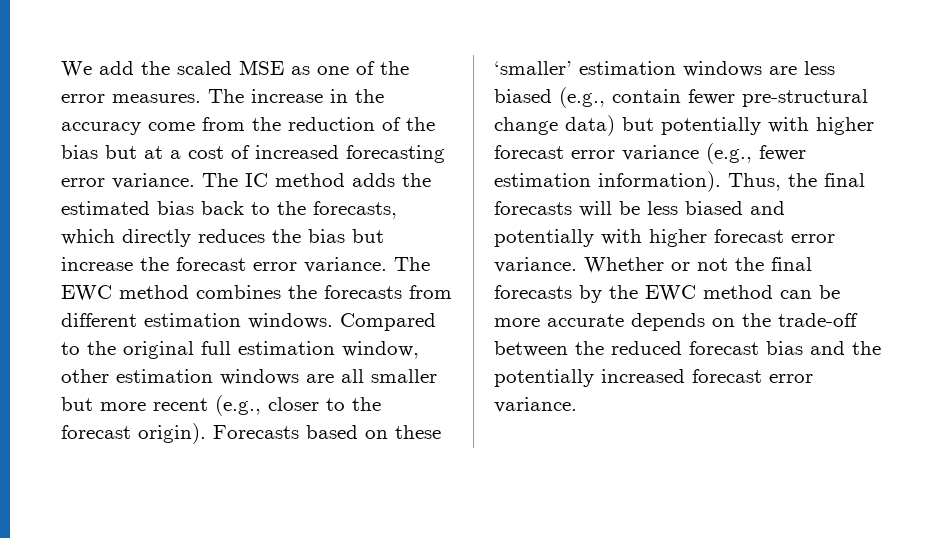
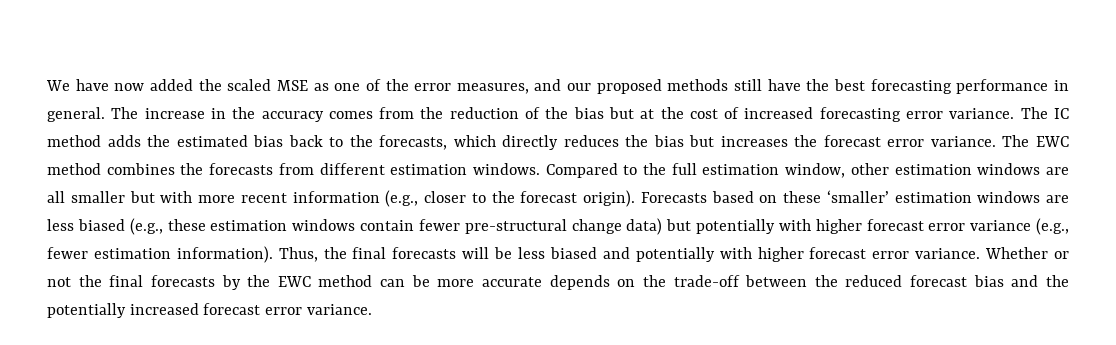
[99,61,134,75] add -> [75,79,193,91] have now added
[112,94,201,103] measures. -> [456,79,1070,94] [47,107,105,122] measures, and our proposed methods still have the best forecasting performance in general.
[148,122,195,131] come -> [328,111,373,119] comes
[170,150,181,159] a -> [660,107,684,119] the
[61,257,133,271] increase -> [720,136,788,147] increases
[123,341,194,359] original -> (667, 169) none
(93, 404) none -> [160,191,193,203] with
(208, 404) none -> [292,191,380,203] information
(605, 97) none -> [167,219,356,231] these estimation windows

